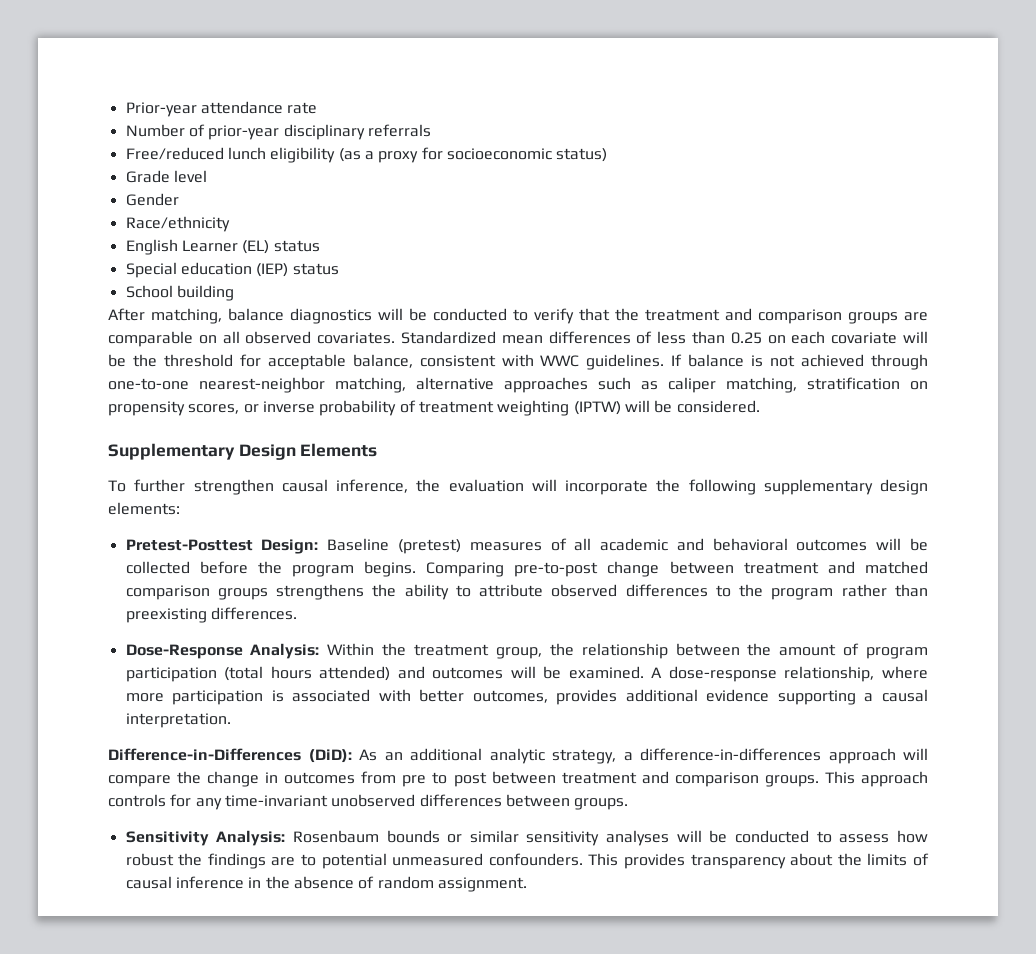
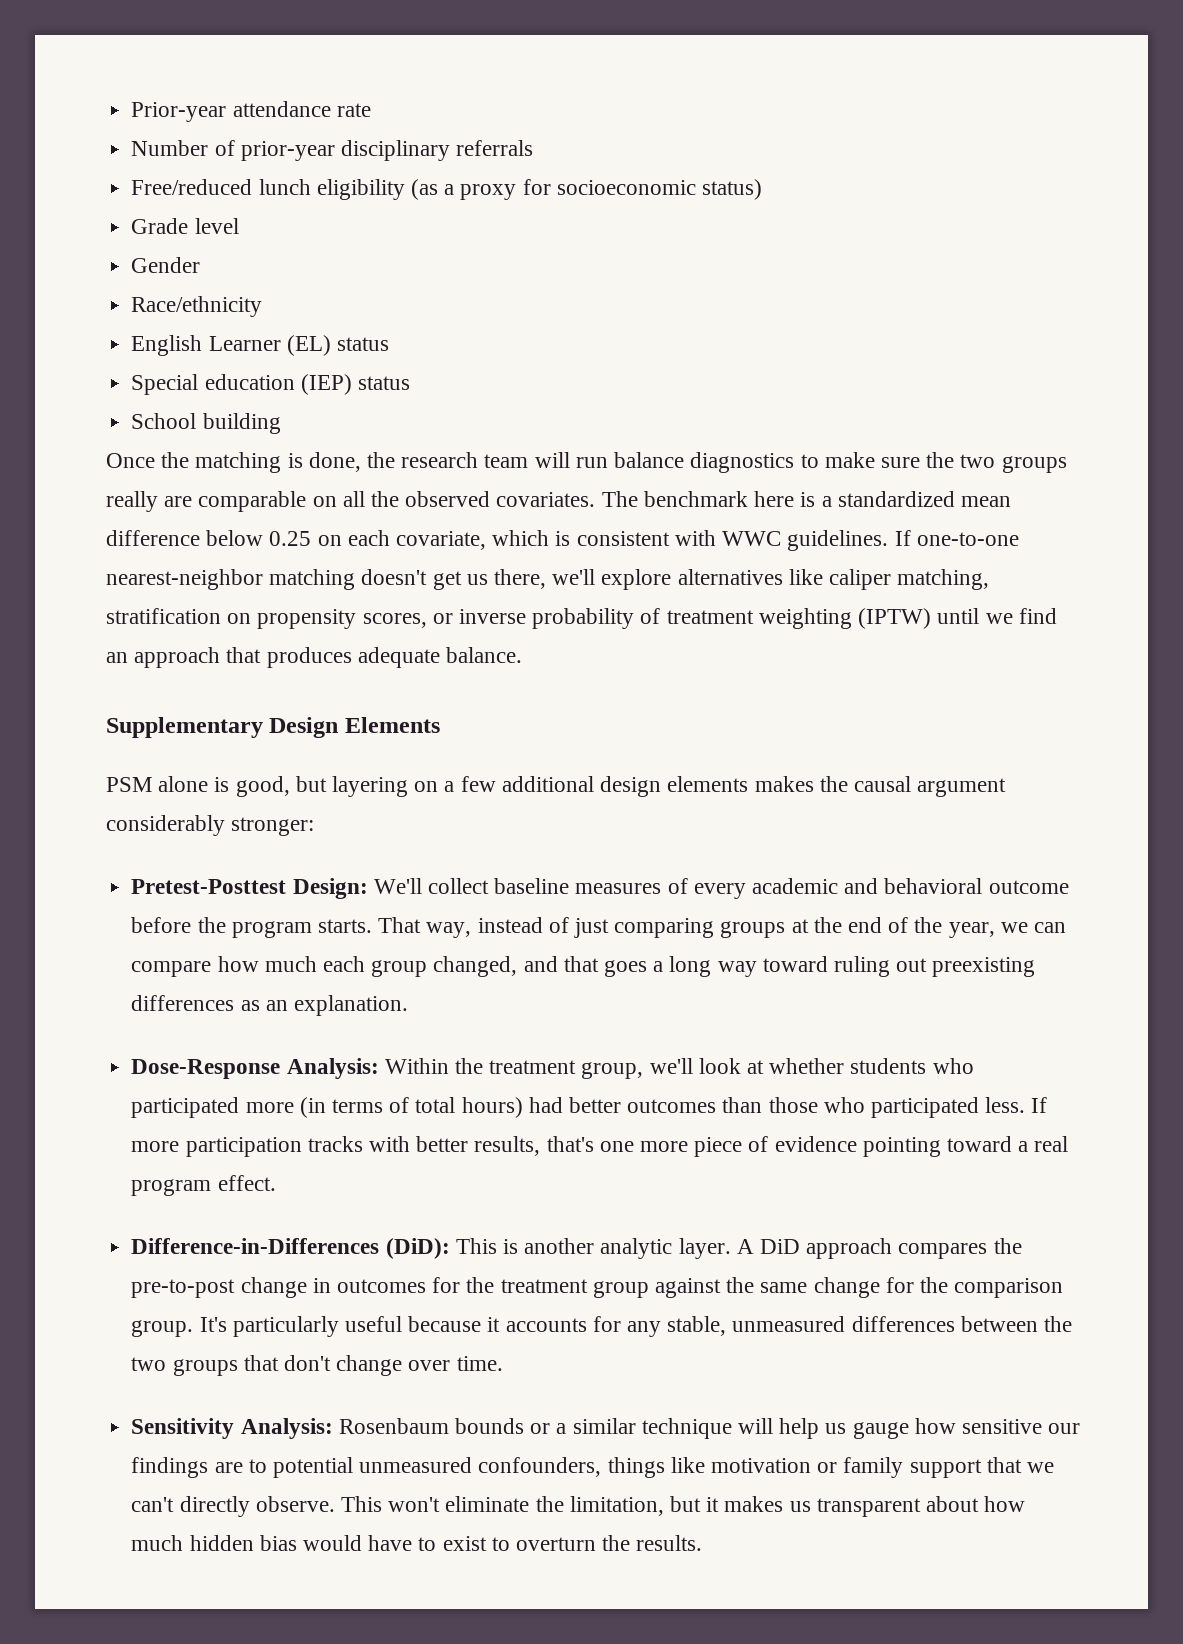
[108,308,898,324] After matching, balance diagnostics will be conducted to verify that the treatment and comparison groups -> [106,452,1067,473] [106,491,158,512] Once the matching is done, the research team will run balance diagnostics to make sure the two groups really
(240, 337) none -> [371,491,400,507] the
[401,331,928,344] [108,354,413,370] Standardized mean differences of less than 0.25 on each covariate will be the threshold for acceptable balance, -> [601,491,1011,507] [106,530,571,550] The benchmark here is a standardized mean difference below 0.25 on each covariate, which is
[688,354,929,370] [108,377,658,393] balance is not achieved through one-to-one nearest-neighbor matching, alternative approaches such as -> [916,532,1019,546] [106,569,823,590] one-to-one nearest-neighbor matching doesn't get us there, we'll explore alternatives like
[624,400,760,413] [108,443,378,460] [108,479,928,495] [108,502,180,515] will be considered. // Supplementary Design Elements // To further strengthen causal inference, the evaluation will incorporate the following supplementary design elements: -> [937,608,1057,624] [106,647,523,668] [106,717,440,738] [106,776,1007,797] [106,815,315,836] until we find an approach that produces adequate balance. // Supplementary Design Elements // PSM alone is good, but layering on a few additional design elements makes the causal argument considerably stronger:
[327,538,461,554] Baseline (pretest) -> [373,878,570,894] We'll collect baseline
[574,538,592,551] all -> [693,883,746,899] every
[796,538,928,551] [125,561,928,577] [125,584,928,600] [125,607,297,623] outcomes will be collected before the program begins. Comparing pre-to-post change between treatment and matched comparison groups strengthens the ability to attribute observed differences to the program rather than preexisting differences. -> [988,880,1069,894] [131,917,1067,938] [131,956,1036,977] [131,995,408,1016] outcome before the program starts. That way, instead of just comparing groups at the end of the year, we can compare how much each group changed, and that goes a long way toward ruling out preexisting differences as an explanation.
[549,643,929,659] [125,666,928,682] [125,689,928,705] [125,713,231,728] [108,748,928,764] [108,771,929,787] [108,794,629,810] the relationship between the amount of program participation (total hours attended) and outcomes will be examined. A dose-response relationship, where more participation is associated with better outcomes, provides additional evidence supporting a causal interpretation. // Difference-in-Differences (DiD): As an additional analytic strategy, a difference-in-differences approach will compare the change in outcomes from pre to post between treatment and comparison groups. This approach controls for any time-invariant unobserved differences between groups. -> [649,1058,974,1074] [131,1097,1048,1118] [131,1136,1069,1157] [131,1175,276,1196] [131,1238,1022,1259] [131,1277,1064,1298] [131,1316,1073,1337] [131,1355,503,1376] we'll look at whether students who participated more (in terms of total hours) had better outcomes than those who participated less. If more participation tracks with better results, that's one more piece of evidence pointing toward a real program effect. // Difference-in-Differences (DiD): This is another analytic layer. A DiD approach compares the pre-to-post change in outcomes for the treatment group against the same change for the comparison group. It's particularly useful because it accounts for any stable, unmeasured differences between the two groups that don't change over time.
[469,830,928,846] [125,853,203,866] similar sensitivity analyses will be conducted to assess how robust the -> [556,1418,1081,1439] a similar technique will help us gauge how sensitive our
[488,853,930,869] [125,876,527,892] confounders. This provides transparency about the limits of causal inference in the absence of random assignment. -> [478,1457,1055,1478] [131,1496,1026,1517] [131,1535,703,1551] confounders, things like motivation or family support that we can't directly observe. This won't eliminate the limitation, but it makes us transparent about how much hidden bias would have to exist to overturn the results.

